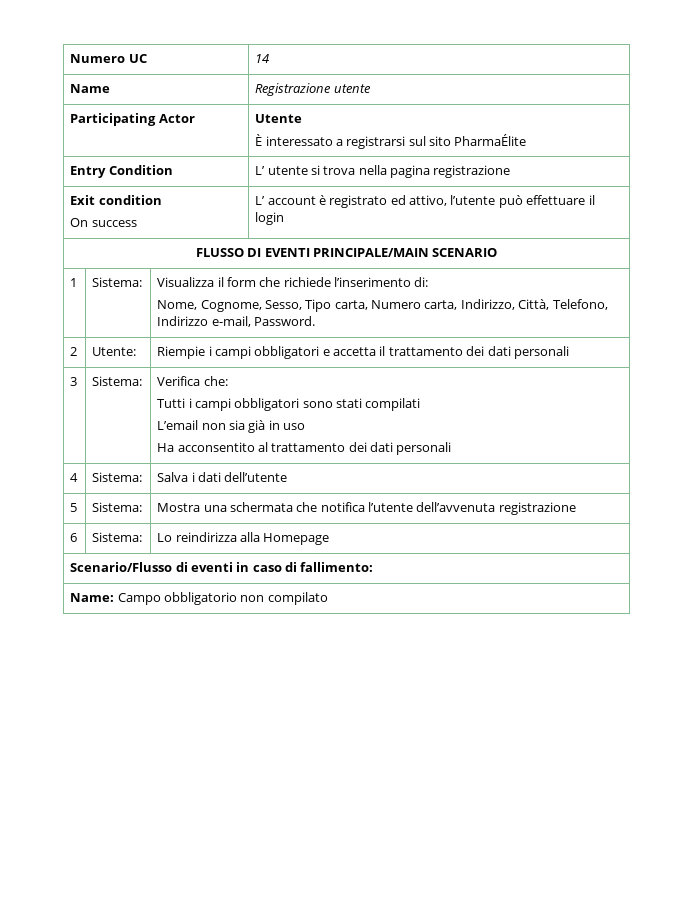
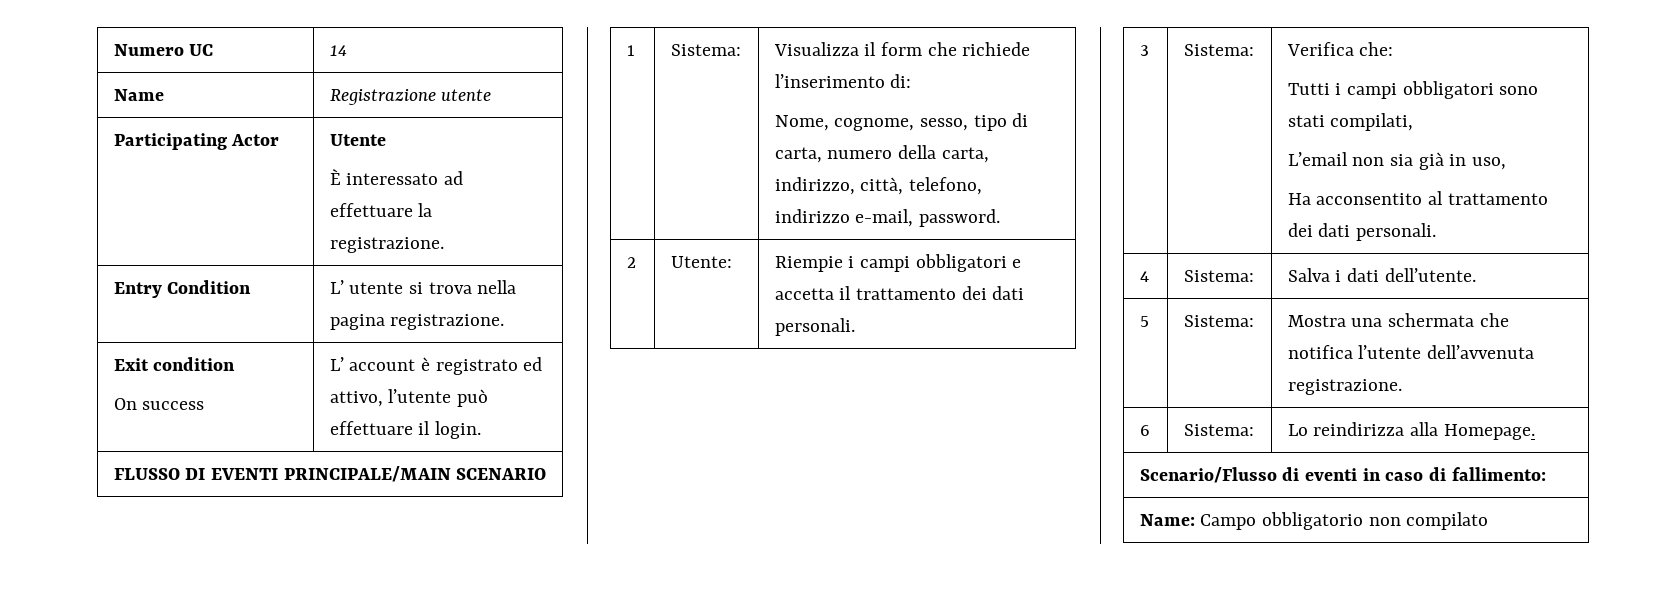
[335,134,527,149] a registrarsi sul sito PharmaÉlite -> [443,171,463,185] [329,203,433,217] [329,237,444,253] ad effettuare la registrazione.
[433,165,511,178] registrazione -> [390,314,505,330] registrazione.
[255,212,285,225] login -> [434,421,481,439] login.
[200,299,608,312] [157,316,315,327] Cognome, Sesso, Tipo carta, Numero carta, Indirizzo, Città, Telefono, Indirizzo e-mail, Password. -> [834,113,1029,131] [774,145,989,163] [774,177,982,195] [774,209,1000,227] cognome, sesso, tipo di carta, numero della carta, indirizzo, città, telefono, indirizzo e-mail, password.
[513,346,569,359] personali -> [774,318,855,336] personali.
[365,398,421,411] compilati -> [1330,113,1414,131] compilati,
[283,423,306,430] uso -> [1471,157,1506,170] uso,
[396,442,452,455] personali -> [1355,223,1436,241] personali.
[224,472,288,482] dell’utente -> [1384,268,1476,282] dell’utente.
[498,502,576,515] registrazione -> [1287,379,1402,395] registrazione.
[263,533,330,545] Homepage -> [1443,424,1535,440] Homepage.

